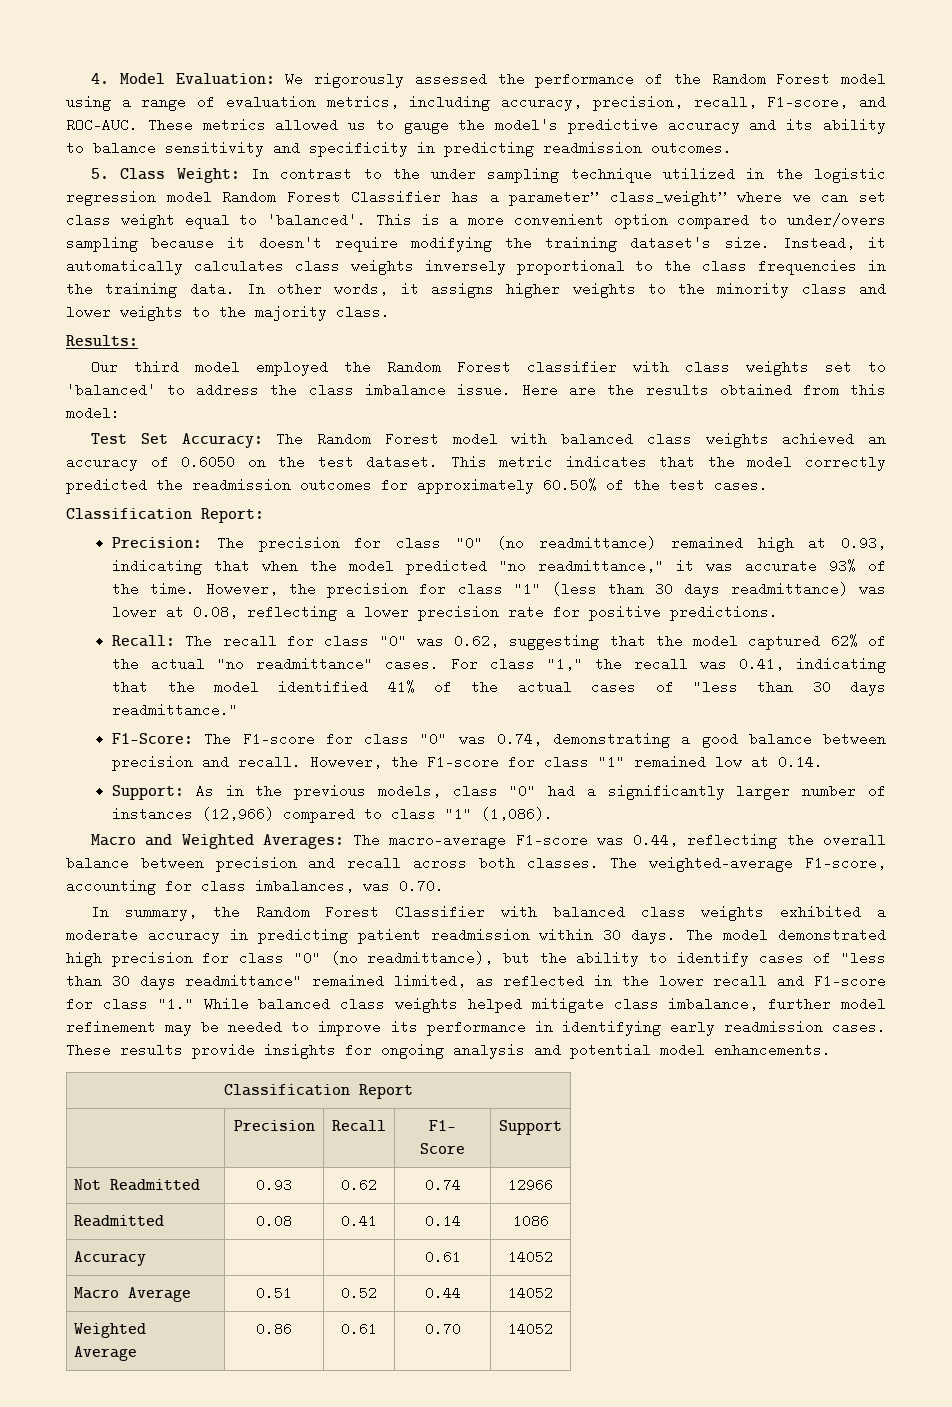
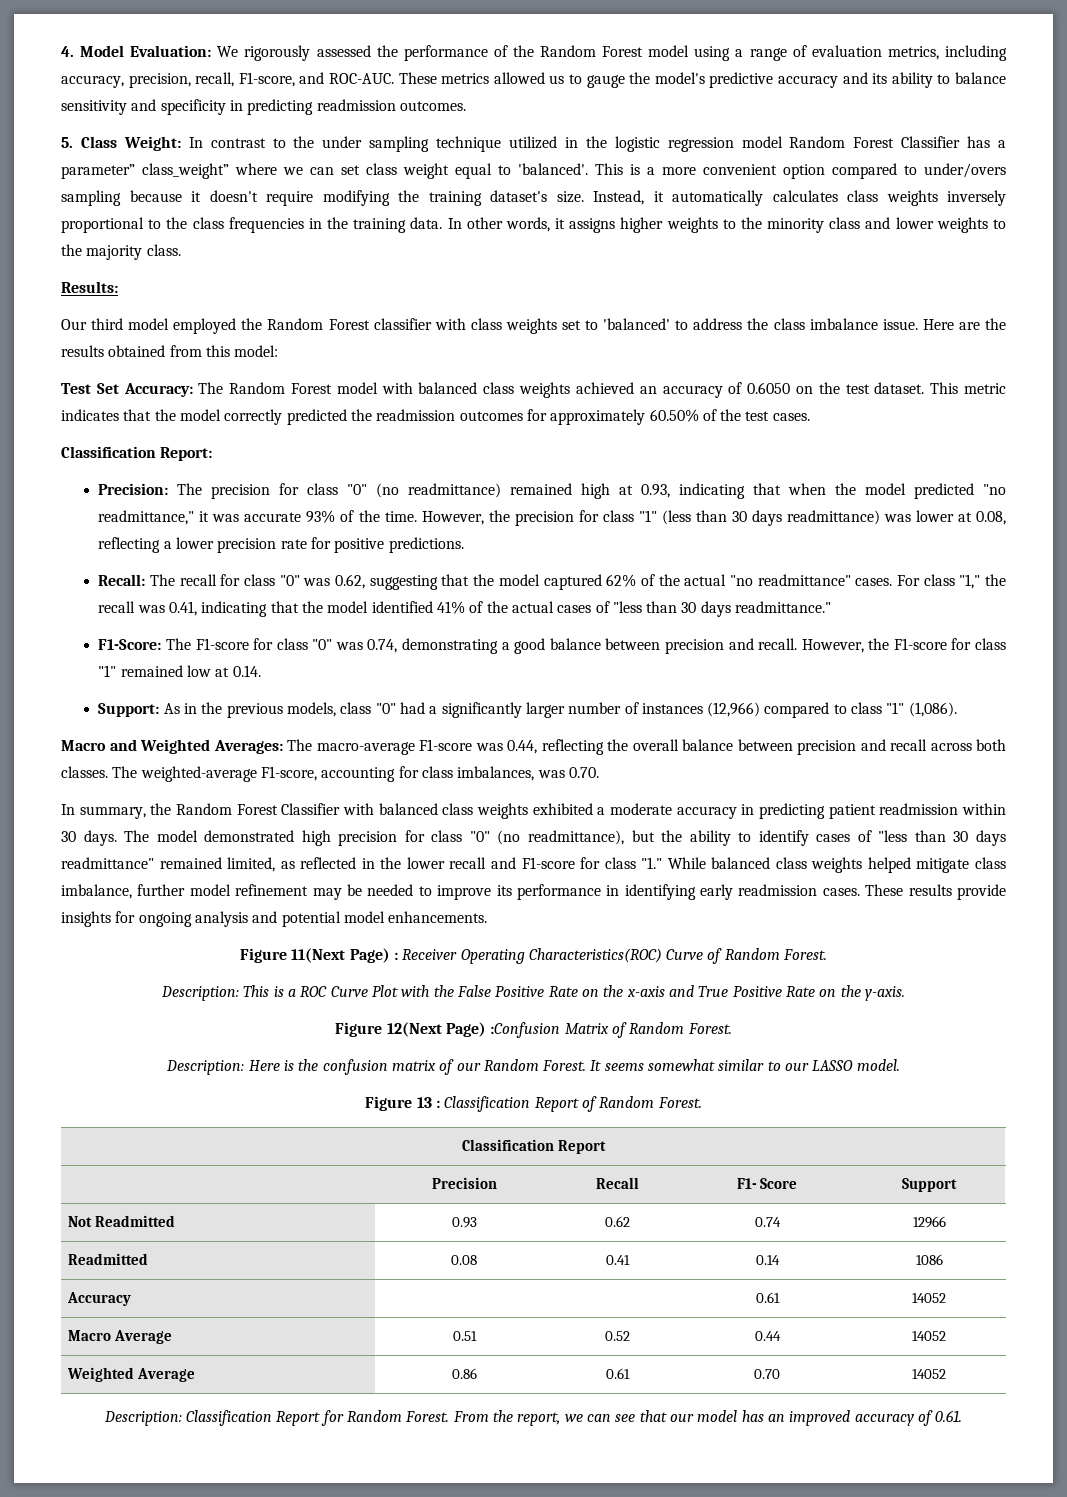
(831, 1050) none -> [239,948,828,964] [161,985,905,1001] [335,1022,732,1038] [166,1059,900,1075] [365,1096,702,1112] // Figure 11(Next Page) : Receiver Operating Characteristics(ROC) Curve of Random Forest. // Description: This is a ROC Curve Plot with the False Positive Rate on the x-axis and True Positive Rate on the y-axis. // Figure 12(Next Page) :Confusion Matrix of Random Forest. // Description: Here is the confusion matrix of our Random Forest. It seems somewhat similar to our LASSO model. // Figure 13 : Classification Report of Random Forest.
(553, 1329) none -> [103,1410,963,1426] // Description: Classification Report for Random Forest. From the report, we can see that our model has an improved accuracy of 0.61.

